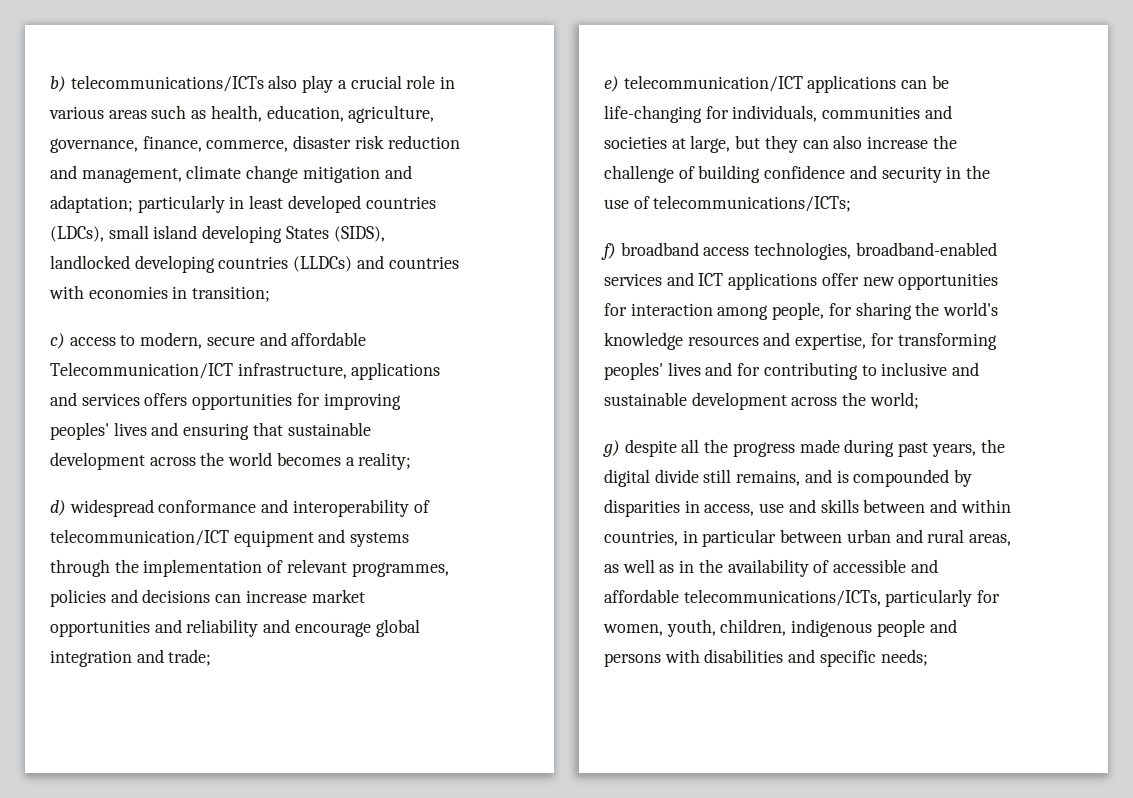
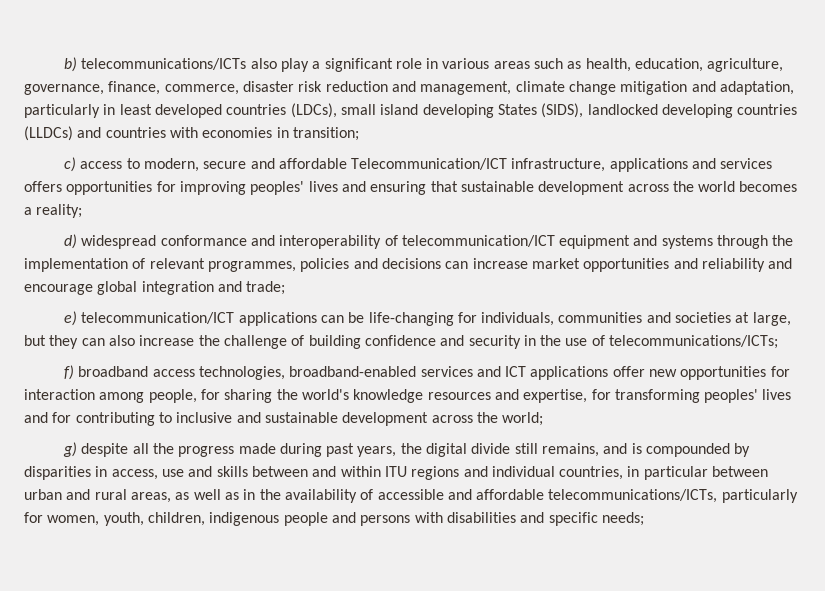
[350,75,402,89] crucial -> [324,58,393,72] significant
[50,195,133,213] adaptation; -> [719,81,794,95] adaptation,
(1011, 506) none -> [384,466,555,480] ITU regions and individual

